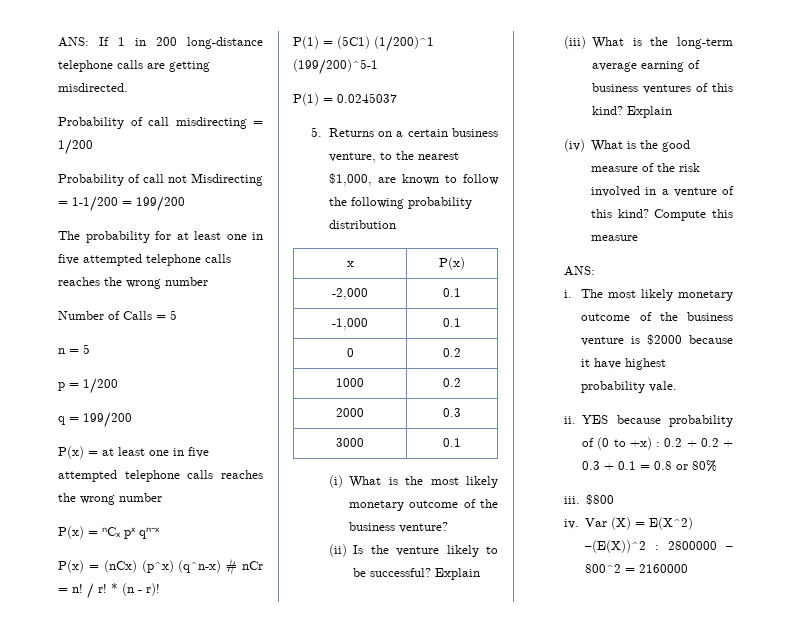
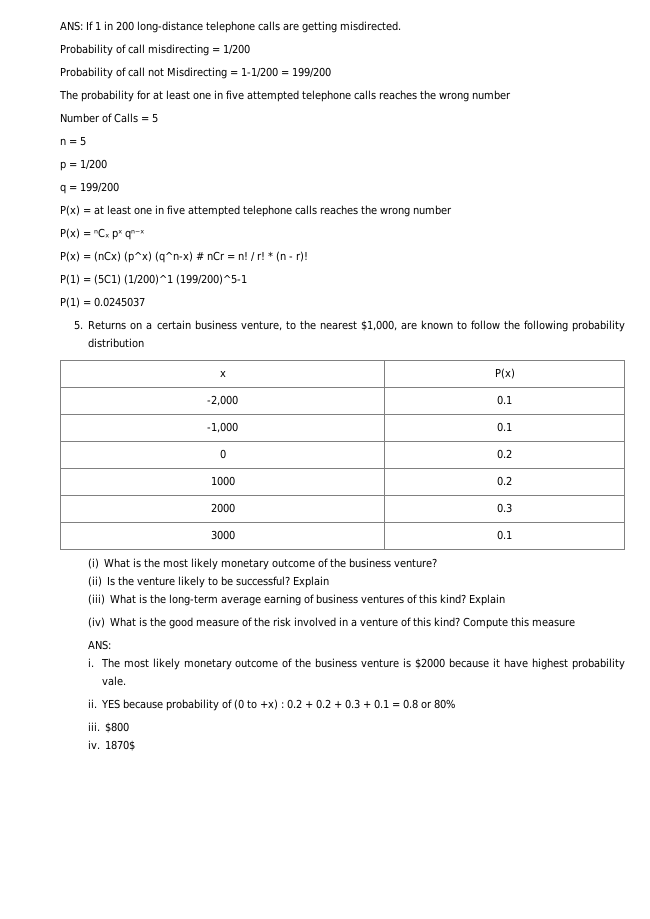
[585,517,694,530] [585,540,733,553] [585,564,689,573] Var (X) = E(X^2) –(E(X))^2 : 2800000 – 800^2 = 2160000 -> [105,740,136,751] 1870$

